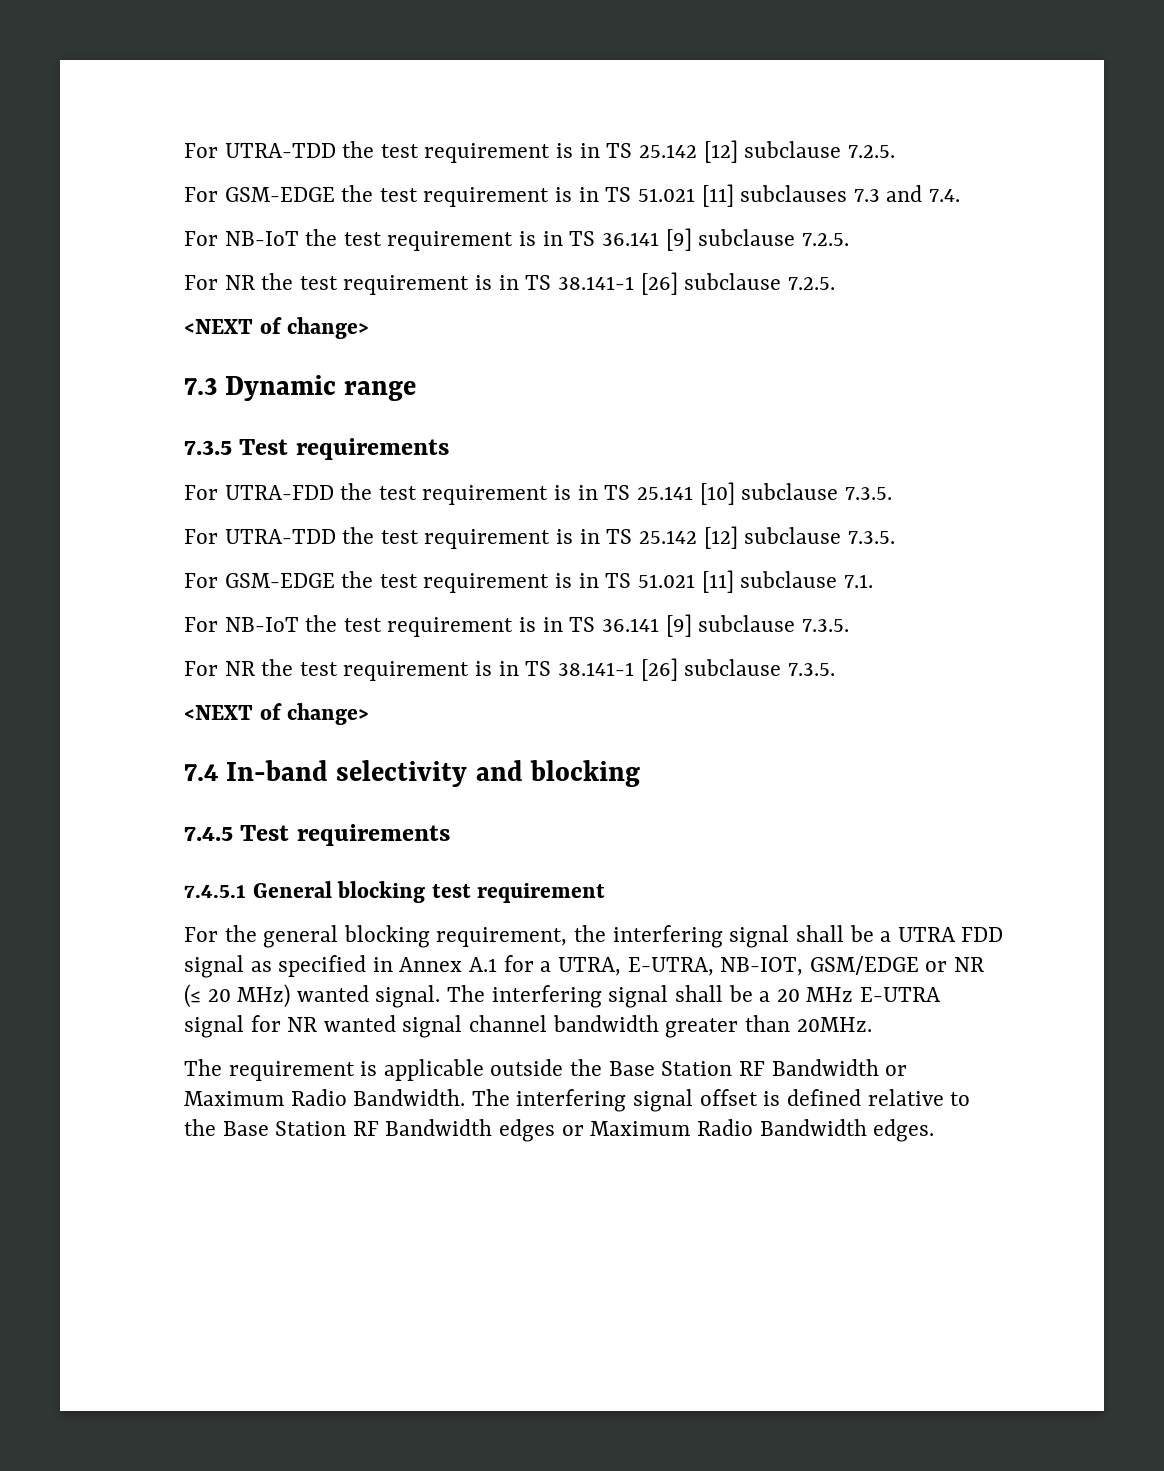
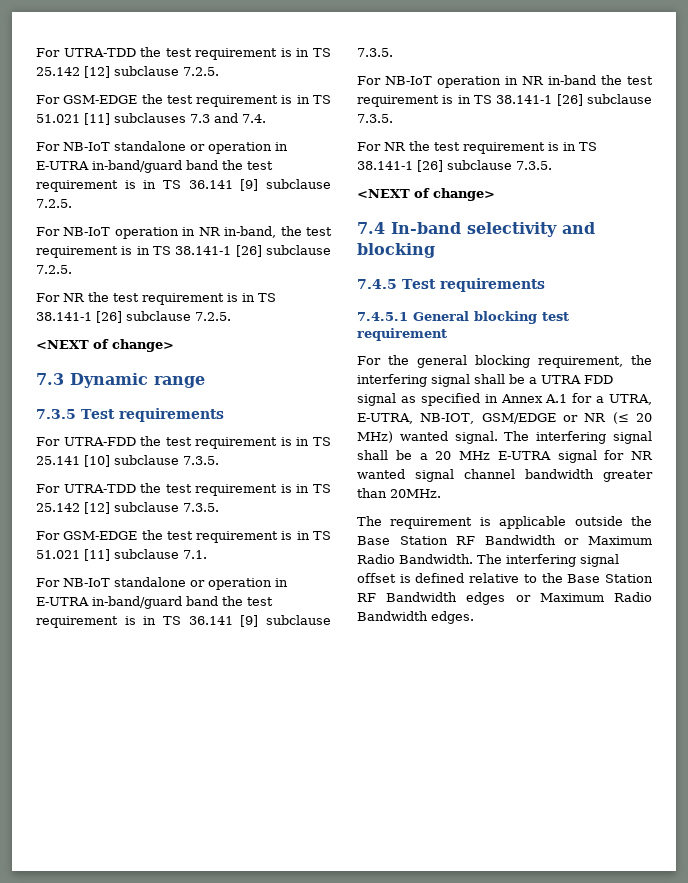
(299, 238) none -> [114,141,288,154] [36,160,218,173] standalone or operation in E-UTRA in-band/guard band
(849, 239) none -> [36,226,332,239] [36,245,331,258] [36,265,72,274] // For NB-IoT operation in NR in-band, the test requirement is in TS 38.141-1 [26] subclause 7.2.5.
(299, 624) none -> [114,577,288,590] [36,596,218,609] standalone or operation in E-UTRA in-band/guard band
(849, 625) none -> [357,75,653,88] [357,94,652,107] [357,114,393,123] // For NB-IoT operation in NR in-band the test requirement is in TS 38.141-1 [26] subclause 7.3.5.

